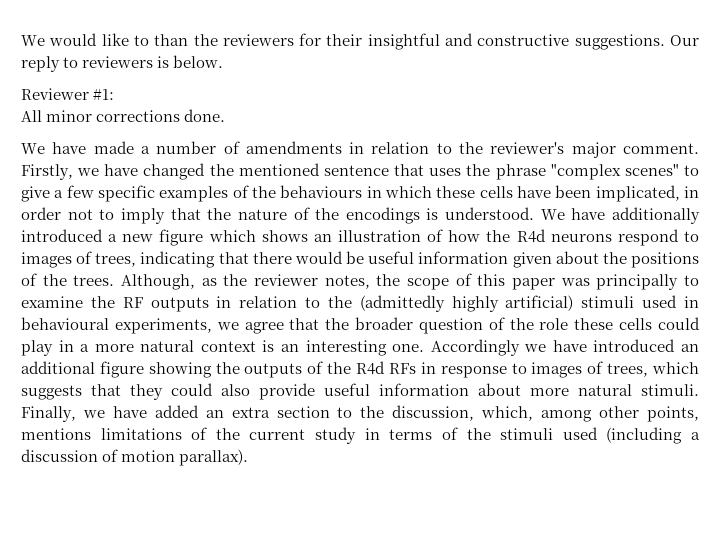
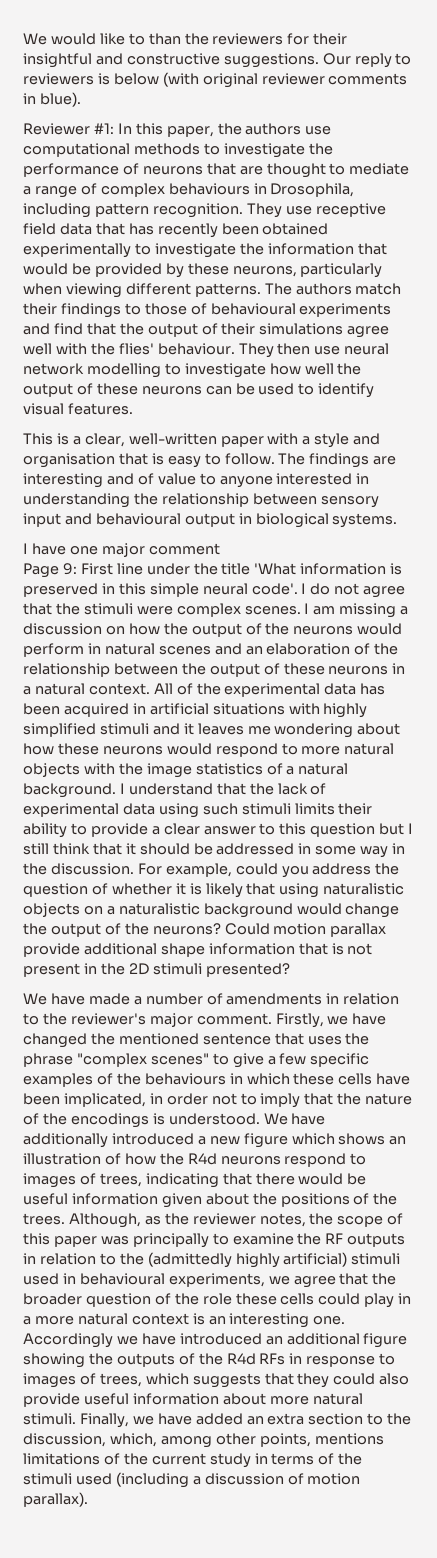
[173,55,224,68] [21,88,115,100] [21,109,226,122] below. // Reviewer #1: // All minor corrections done. -> [113,72,408,88] [23,92,81,107] [23,123,332,137] [23,143,333,158] [23,163,410,178] [23,183,355,198] [23,203,386,218] [23,223,329,238] [23,243,387,258] [23,263,383,278] [23,283,402,298] [23,303,392,318] [23,323,390,338] [23,343,390,358] [23,363,362,378] [23,383,375,398] [23,403,133,415] [23,433,381,448] [23,453,397,468] [23,473,370,488] [23,493,379,508] [23,513,398,528] [23,543,220,557] [23,563,403,578] [23,583,406,598] [23,603,409,618] [23,623,403,637] [23,643,399,657] [23,663,406,677] [23,683,386,697] [23,703,368,718] [23,723,401,738] [23,743,395,757] [23,763,349,778] [23,783,327,798] [23,803,373,818] [23,823,414,838] [23,843,406,858] [23,863,400,878] [23,883,405,898] [23,903,400,918] [23,923,387,937] [23,943,373,957] [23,963,290,977] below (with original reviewer comments in blue). // Reviewer #1: In this paper, the authors use computational methods to investigate the performance of neurons that are thought to mediate a range of complex behaviours in Drosophila, including pattern recognition. They use receptive field data that has recently been obtained experimentally to investigate the information that would be provided by these neurons, particularly when viewing different patterns. The authors match their findings to those of behavioural experiments and find that the output of their simulations agree well with the flies' behaviour. They then use neural network modelling to investigate how well the output of these neurons can be used to identify visual features. // This is a clear, well-written paper with a style and organisation that is easy to follow. The findings are interesting and of value to anyone interested in understanding the relationship between sensory input and behavioural output in biological systems. // I have one major comment // Page 9: First line under the title 'What information is preserved in this simple neural code'. I do not agree that the stimuli were complex scenes. I am missing a discussion on how the output of the neurons would perform in natural scenes and an elaboration of the relationship between the output of these neurons in a natural context. All of the experimental data has been acquired in artificial situations with highly simplified stimuli and it leaves me wondering about how these neurons would respond to more natural objects with the image statistics of a natural background. I understand that the lack of experimental data using such stimuli limits their ability to provide a clear answer to this question but I still think that it should be addressed in some way in the discussion. For example, could you address the question of whether it is likely that using naturalistic objects on a naturalistic background would change the output of the neurons? Could motion parallax provide additional shape information that is not present in the 2D stimuli presented?

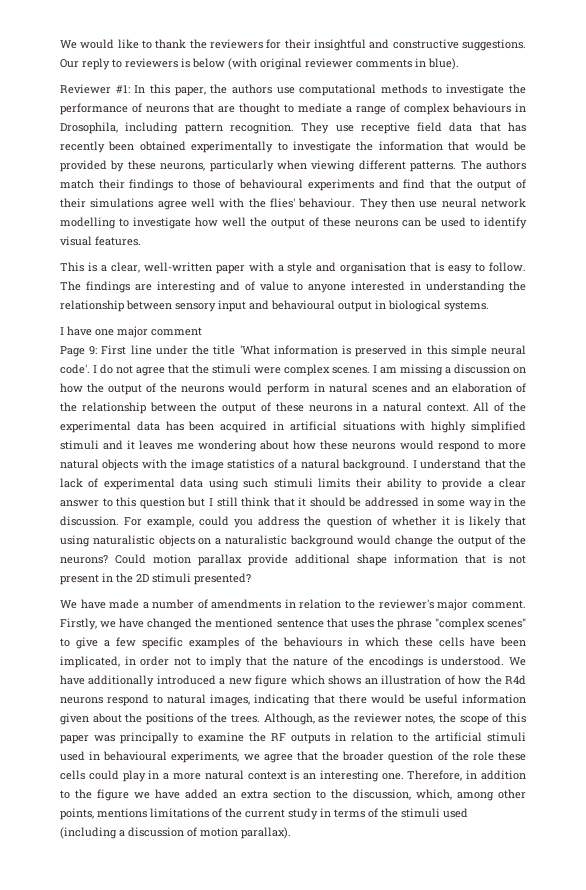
[148,33,181,45] than -> [155,39,187,49] thank
[23,1173,142,1188] images of trees, -> [167,694,251,706] natural images,
[147,1252,348,1268] (admittedly highly artificial) -> [435,732,482,742] artificial
[23,1333,408,1348] [23,1353,396,1368] [23,1373,410,1388] [23,1393,363,1407] [23,1413,129,1428] Accordingly we have introduced an additional figure showing the outputs of the R4d RFs in response to images of trees, which suggests that they could also provide useful information about more natural stimuli. Finally, -> [407,770,526,781] [60,789,129,801] Therefore, in addition to the figure

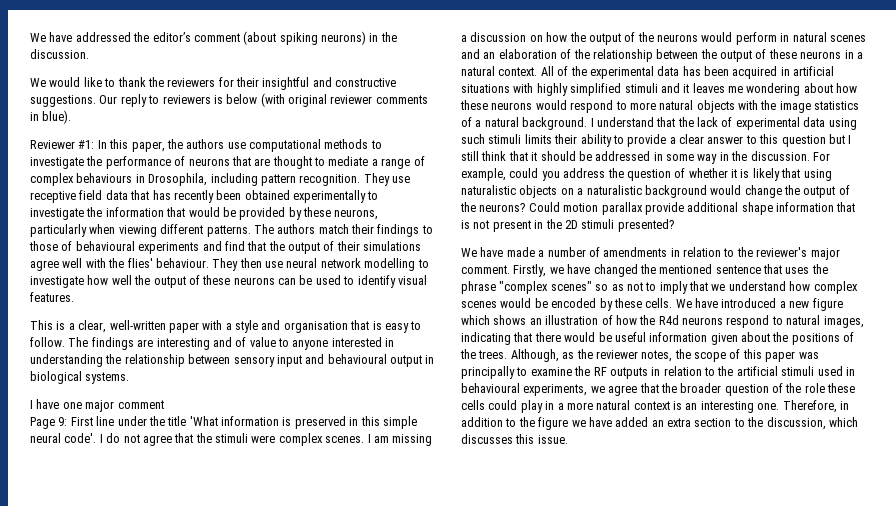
[60,40,77,49] We -> [30,31,397,45] [30,49,89,59] [30,78,46,87] We have addressed the editor’s comment (about spiking neurons) in the discussion. // We
[60,637,526,649] [60,656,527,668] [60,675,155,687] to give a few specific examples of the behaviours in which these cells have been implicated, in order not to imply that the nature of the encodings is understood. We have additionally -> [595,281,858,294] [461,298,718,311] so as not to imply that we understand how complex scenes would be encoded by these cells. We have
[416,789,526,801] [60,808,468,820] [60,827,291,839] which, among other points, mentions limitations of the current study in terms of the stimuli used (including a discussion of motion parallax). -> [828,417,858,427] [461,434,568,444] which discusses this issue.

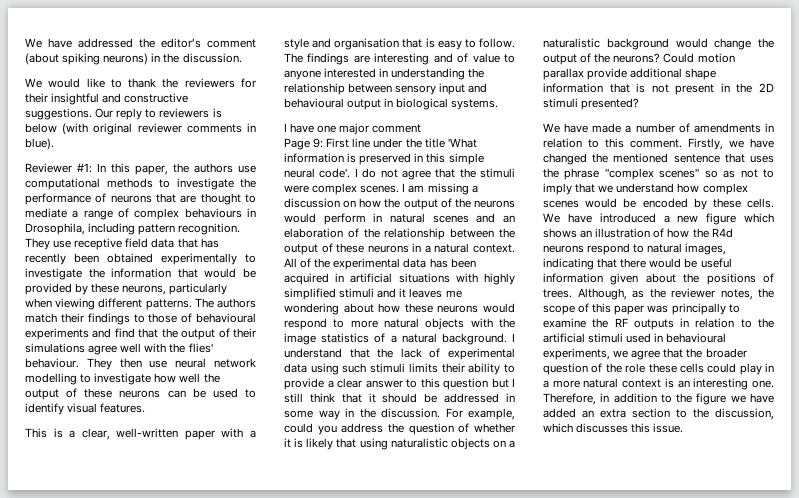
[736,247,840,260] the reviewer's major -> [605,138,624,148] this
[460,349,476,359] the -> (774, 278) none

